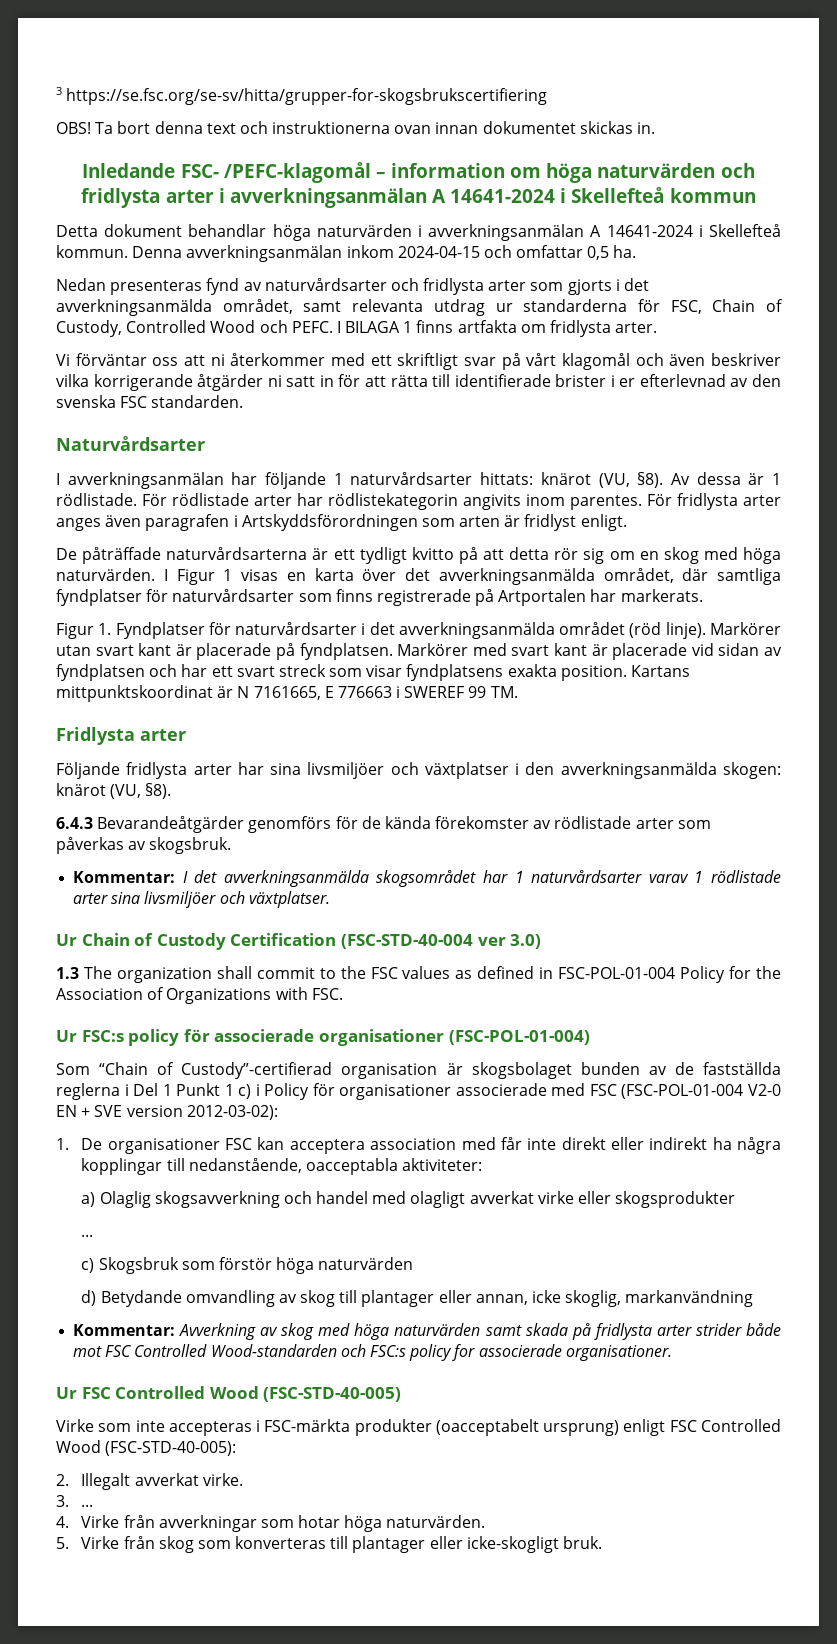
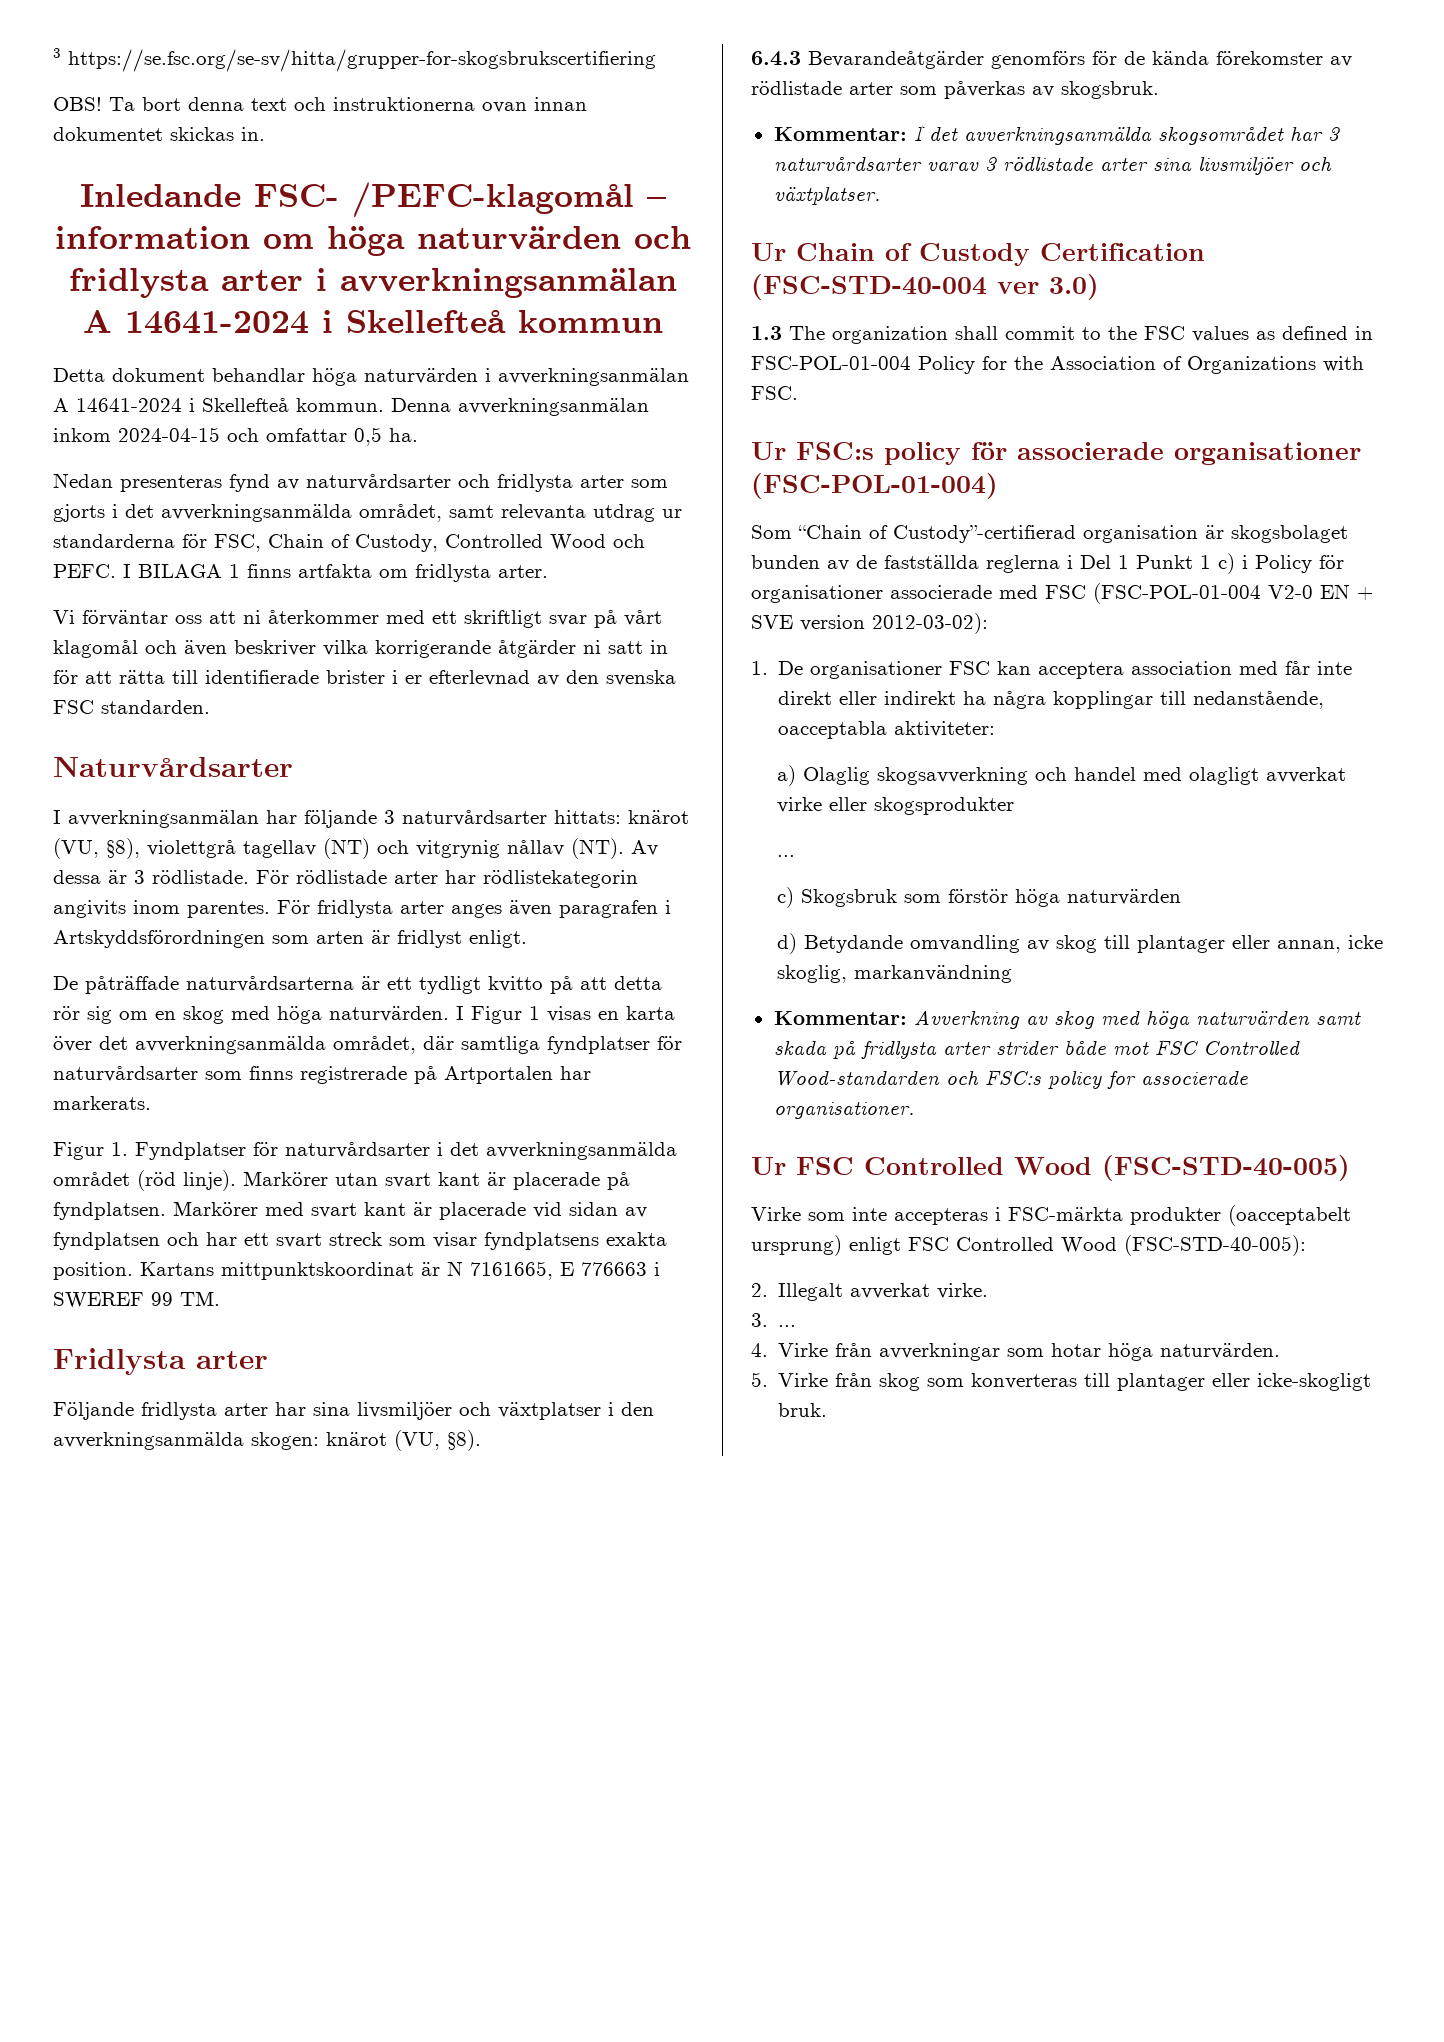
[333,473,343,485] 1 -> [384,810,395,824] 3
[637,472,664,488] §8). -> [106,838,624,859] §8), violettgrå tagellav (NT) och vitgrynig nållav (NT).
[772,473,782,485] 1 -> [134,870,145,884] 3
[514,871,524,883] 1 -> [1327,127,1340,141] 3
[694,871,704,883] 1 -> [984,157,997,171] 3

